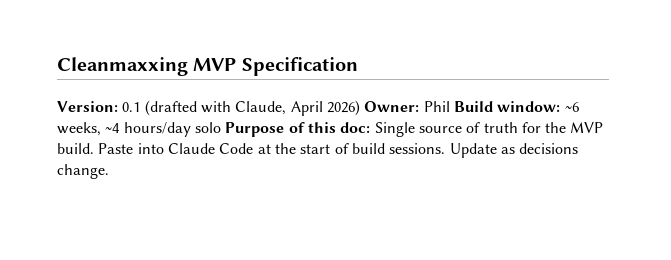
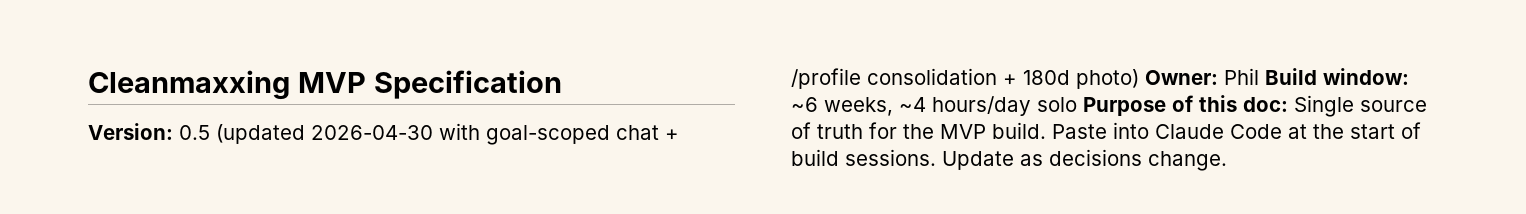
[122,100,360,116] 0.1 (drafted with Claude, April 2026) -> [179,123,679,145] [791,68,1139,89] 0.5 (updated 2026-04-30 with goal-scoped chat + /profile consolidation + 180d photo)

